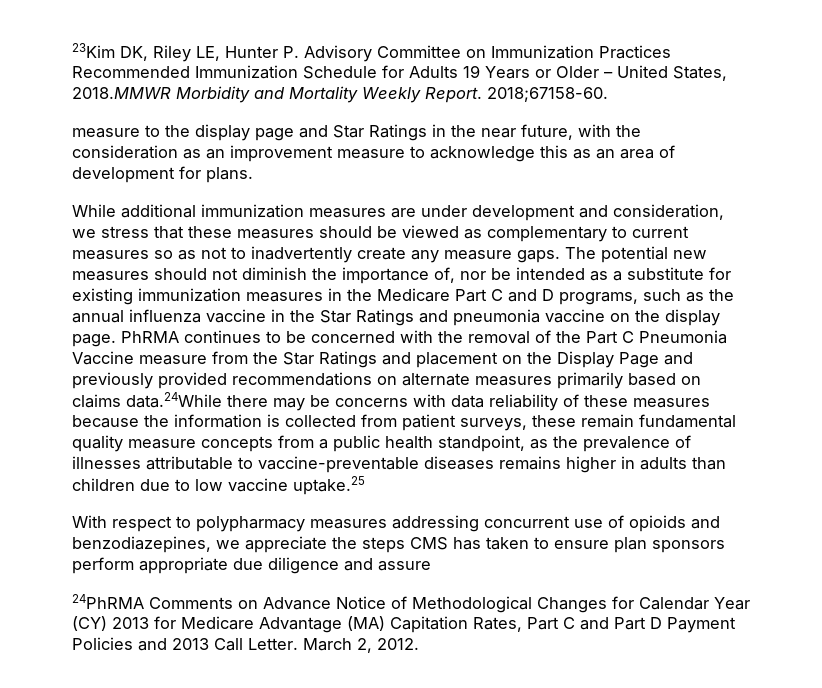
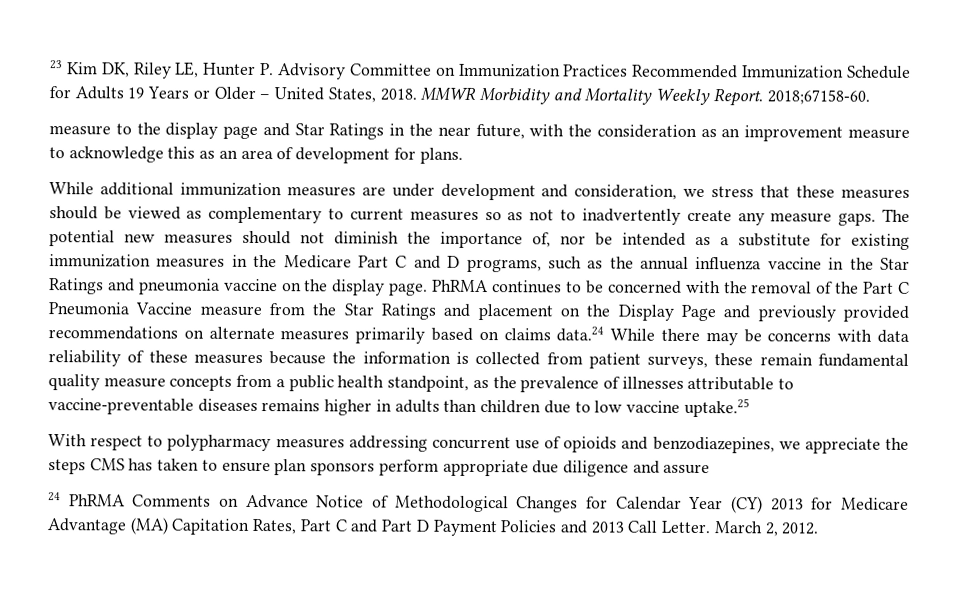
[72,43,115,58] 23Kim -> [50,60,98,75] 23 Kim
[72,87,171,99] 2018.MMWR -> [379,86,477,101] 2018. MMWR
[126,392,222,408] data.24While -> [556,326,656,342] data.24 While
[72,594,144,609] 24PhRMA -> [48,492,126,507] 24 PhRMA

